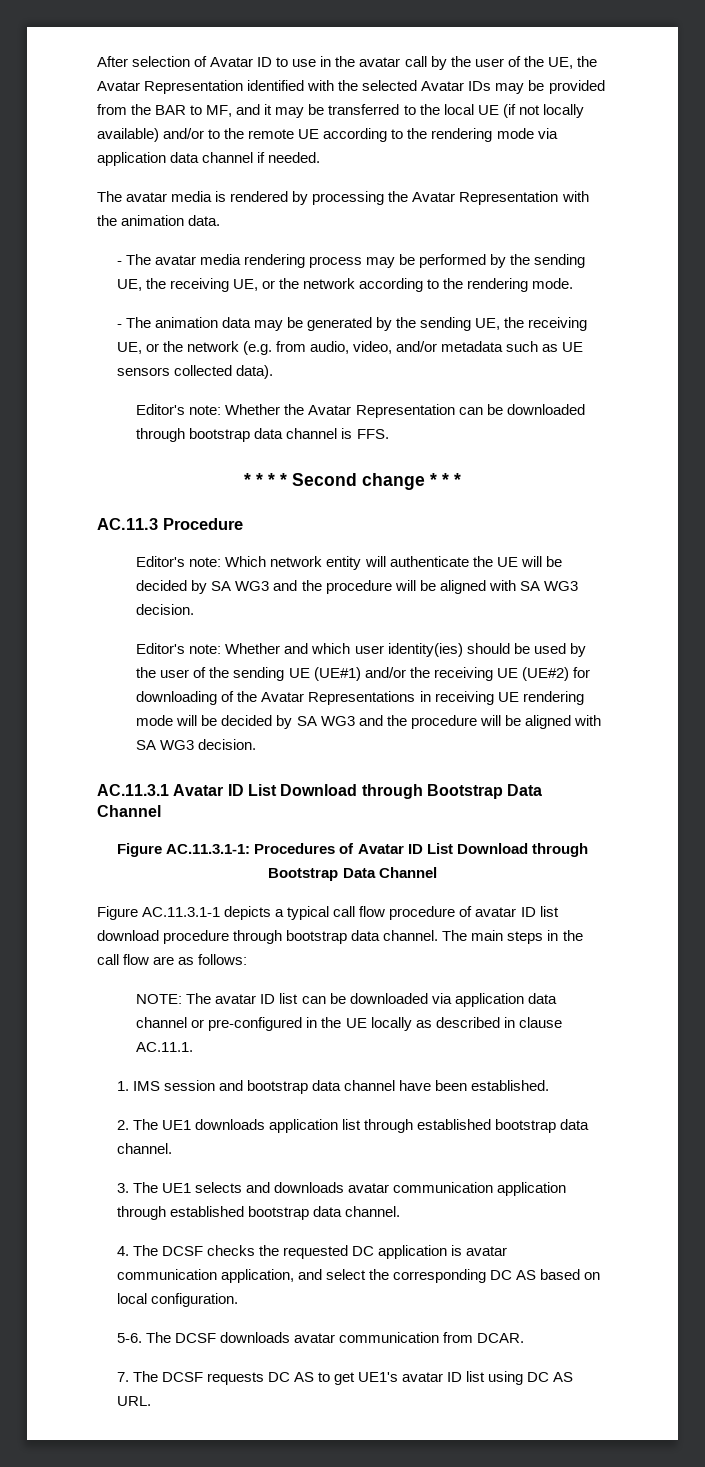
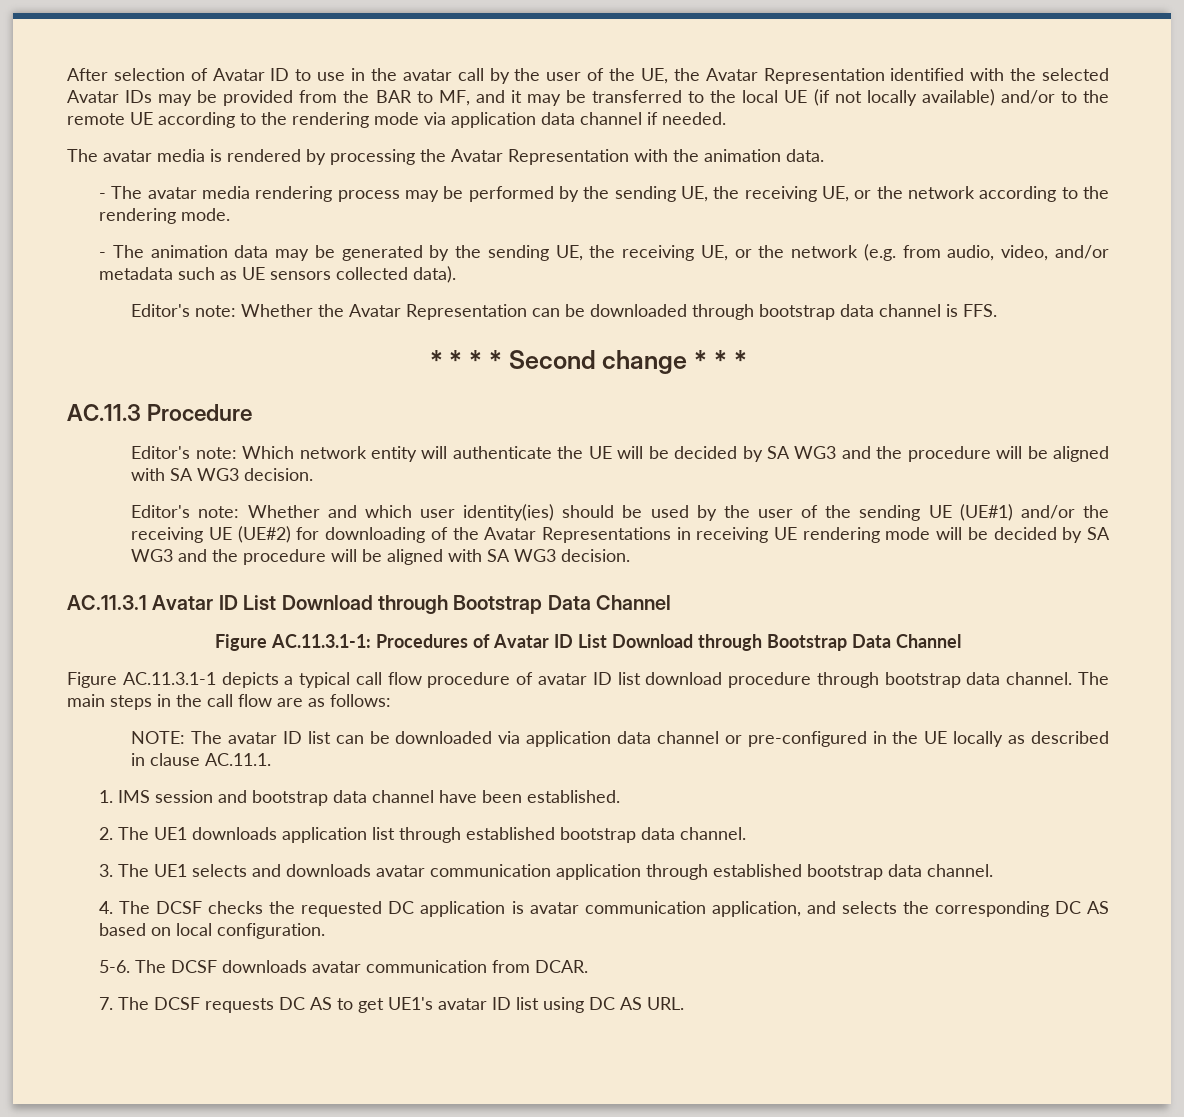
[325,1269,366,1280] select -> [841,901,897,914] selects

